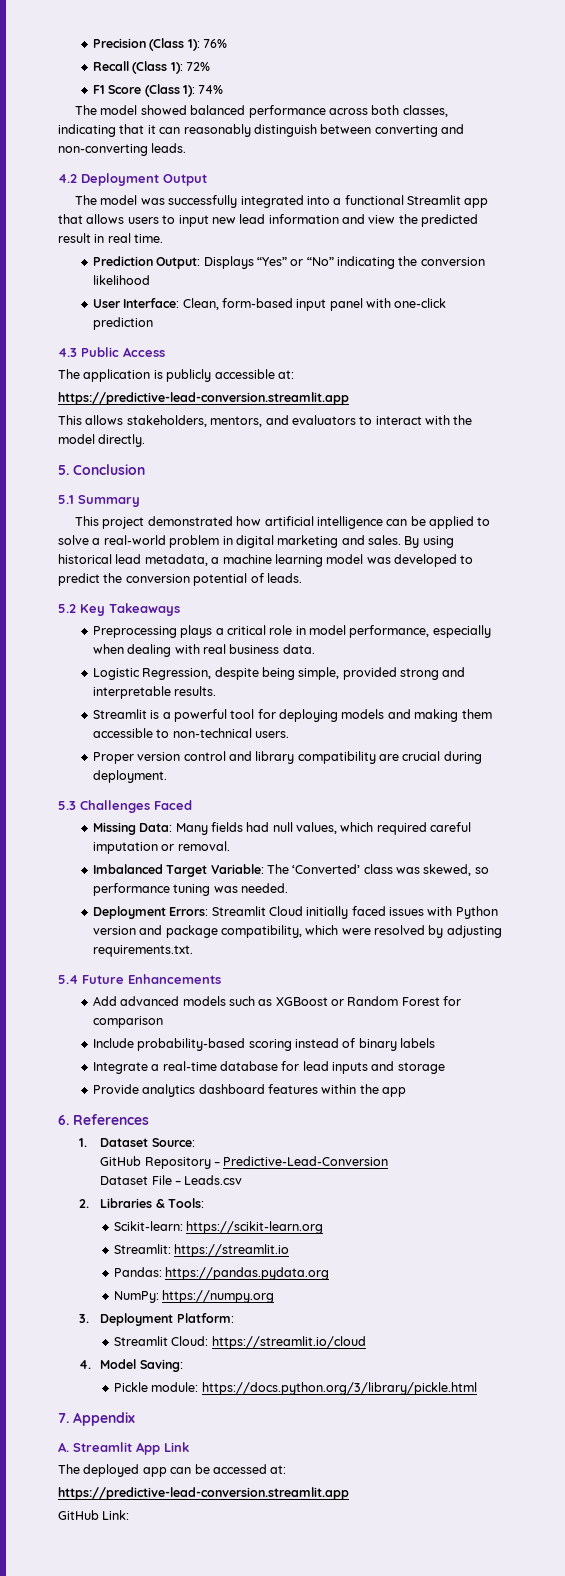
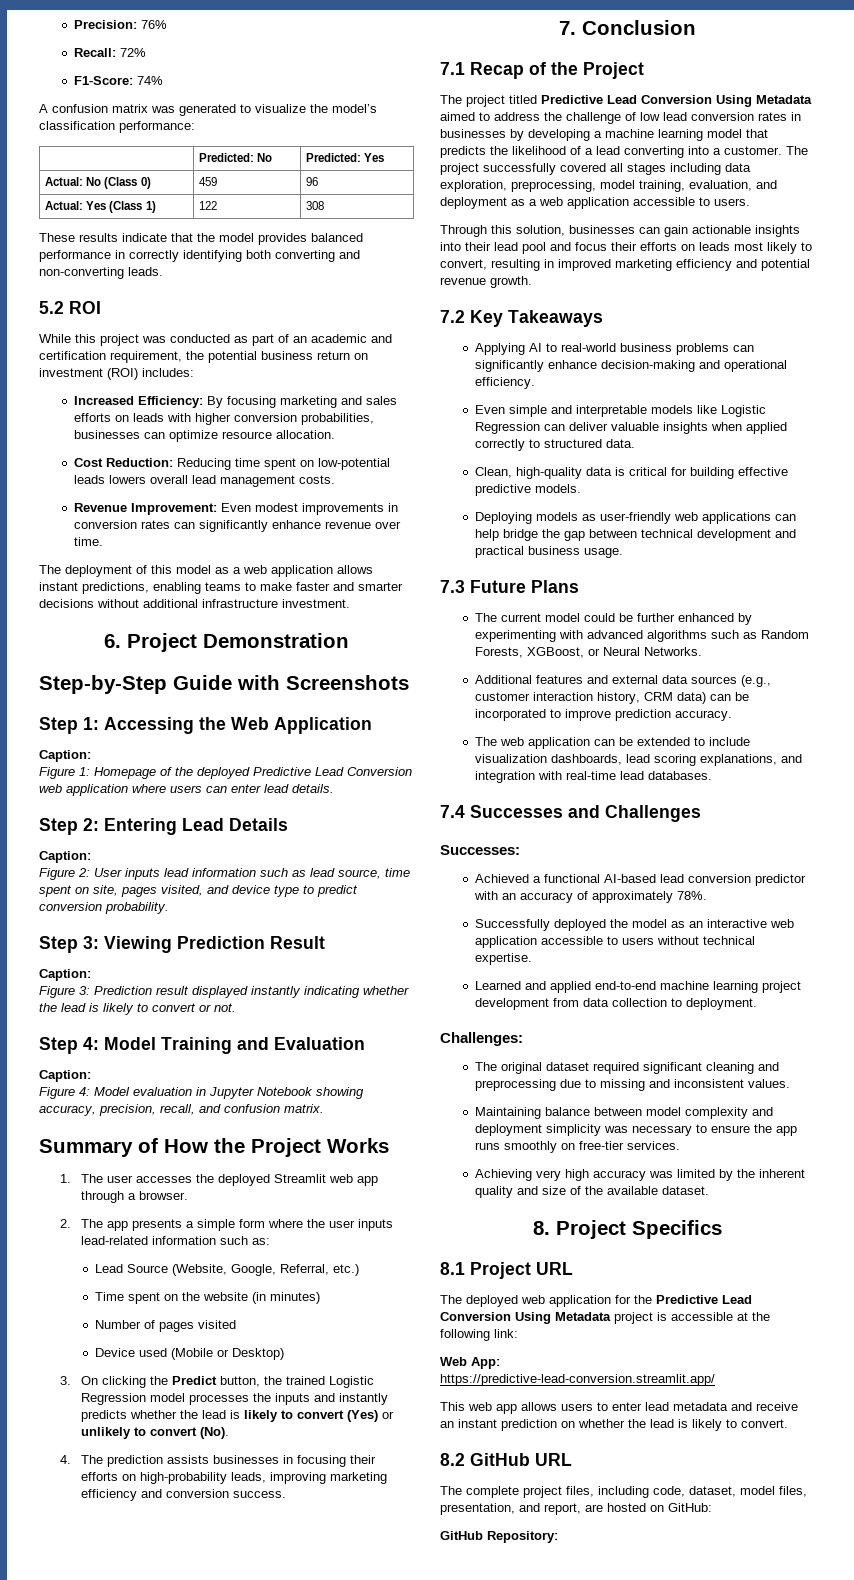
[92,38,227,51] [92,61,210,74] [92,84,224,97] [75,105,448,118] [58,124,464,137] [58,143,187,156] [58,173,207,186] [75,195,489,208] [58,214,479,227] [58,233,164,243] [92,256,485,269] [92,275,150,285] [92,298,447,311] [92,317,153,330] [58,347,165,357] [58,369,294,382] [58,392,349,405] [58,415,473,427] [58,434,146,447] [58,464,145,475] [58,495,140,507] [75,516,491,529] [58,535,454,548] [58,554,474,567] [58,573,302,586] [58,603,180,616] [92,625,491,638] [92,644,315,657] [92,667,466,680] [92,686,217,699] [92,709,492,722] [92,728,289,738] [92,751,482,764] [92,770,167,783] [58,800,192,813] [92,822,472,835] [92,841,230,854] [92,864,489,877] [92,883,288,896] [92,906,498,919] [92,925,502,938] [92,945,193,957] [58,974,221,984] [92,996,462,1006] [92,1016,163,1028] [92,1038,436,1051] [92,1061,445,1074] [92,1084,407,1097] [58,1114,149,1125] [79,1138,195,1147] [100,1156,389,1169] [100,1175,243,1185] [79,1198,204,1208] [113,1221,324,1234] [113,1244,290,1257] [113,1267,330,1280] [113,1290,275,1303] [79,1313,234,1326] [113,1336,366,1349] [79,1359,183,1372] [113,1382,477,1395] [58,1412,135,1426] [58,1442,189,1455] [58,1464,287,1477] [58,1487,349,1500] [58,1510,130,1520] Precision (Class 1): 76% // Recall (Class 1): 72% // F1 Score (Class 1): 74% // The model showed balanced performance across both classes, indicating that it can reasonably distinguish between converting and non-converting leads. // 4.2 Deployment Output // The model was successfully integrated into a functional Streamlit app that allows users to input new lead information and view the predicted result in real time. // Prediction Output: Displays “Yes” or “No” indicating the conversion likelihood // User Interface: Clean, form-based input panel with one-click prediction // 4.3 Public Access // The application is publicly accessible at: // https://predictive-lead-conversion.streamlit.app // This allows stakeholders, mentors, and evaluators to interact with the model directly. // 5. Conclusion // 5.1 Summary // This project demonstrated how artificial intelligence can be applied to solve a real-world problem in digital marketing and sales. By using historical lead metadata, a machine learning model was developed to predict the conversion potential of leads. // 5.2 Key Takeaways // Preprocessing plays a critical role in model performance, especially when dealing with real business data. // Logistic Regression, despite being simple, provided strong and interpretable results. // Streamlit is a powerful tool for deploying models and making them accessible to non-technical users. // Proper version control and library compatibility are crucial during deployment. // 5.3 Challenges Faced // Missing Data: Many fields had null values, which required careful imputation or removal. // Imbalanced Target Variable: The ‘Converted’ class was skewed, so performance tuning was needed. // Deployment Errors: Streamlit Cloud initially faced issues with Python version and package compatibility, which were resolved by adjusting requirements.txt. // 5.4 Future Enhancements // Add advanced models such as XGBoost or Random Forest for comparison // Include probability-based scoring instead of binary labels // Integrate a real-time database for lead inputs and storage // Provide analytics dashboard features within the app // 6. References // 1. Dataset Source: // GitHub Repository – Predictive-Lead-Conversion // Dataset File – Leads.csv // 2. Libraries & Tools: // Scikit-learn: https://scikit-learn.org // Streamlit: https://streamlit.io // Pandas: https://pandas.pydata.org // NumPy: https://numpy.org // 3. Deployment Platform: // Streamlit Cloud: https://streamlit.io/cloud // 4. Model Saving: // Pickle module: https://docs.python.org/3/library/pickle.html // 7. Appendix // A. Streamlit App Link // The deployed app can be accessed at: // https://predictive-lead-conversion.streamlit.app // GitHub Link: -> [74,20,168,29] [74,48,147,57] [74,76,164,85] [39,104,377,116] [39,121,195,133] [199,153,273,162] [306,153,385,162] [45,177,151,189] [199,177,218,186] [306,177,319,186] [45,201,156,213] [199,201,218,210] [306,201,325,210] [39,233,363,245] [39,250,360,262] [39,267,163,279] [39,301,101,314] [39,334,392,346] [39,351,368,363] [39,368,194,380] [74,396,398,408] [74,413,375,425] [74,430,336,442] [74,458,391,470] [74,475,336,487] [74,503,399,515] [74,520,402,532] [74,537,104,546] [39,565,373,577] [39,582,403,594] [39,599,350,608] [104,633,349,652] [39,675,409,694] [39,717,372,734] [39,750,91,762] [39,767,412,779] [39,784,334,796] [39,818,288,835] [39,851,91,863] [39,868,410,880] [39,885,358,897] [39,902,169,914] [39,936,325,953] [39,969,91,981] [39,986,409,998] [39,1003,236,1015] [39,1037,365,1054] [39,1070,91,1082] [39,1087,364,1099] [39,1104,324,1116] [39,1138,389,1157] [59,1174,378,1186] [80,1191,188,1203] [59,1219,393,1231] [80,1236,270,1245] [94,1264,359,1276] [94,1292,320,1304] [94,1320,236,1332] [94,1348,284,1360] [59,1376,374,1388] [80,1393,388,1405] [80,1410,394,1422] [80,1427,229,1439] [59,1455,376,1467] [80,1472,387,1484] [80,1489,286,1501] [559,20,696,35] [440,62,644,79] [440,95,812,107] [440,112,801,124] [440,129,768,141] [440,146,808,158] [440,163,751,175] [440,180,777,192] [440,197,750,209] [440,225,800,237] [440,242,812,254] [440,259,810,271] [440,276,532,288] [440,310,603,327] [475,343,755,355] [475,360,788,372] [475,377,536,389] [475,405,767,417] [475,422,788,434] [475,439,636,451] [475,467,789,479] [475,484,582,496] [475,512,797,524] [475,529,797,541] [475,546,624,558] [440,580,579,593] [475,613,753,625] [475,630,810,642] [475,647,703,658] [475,675,772,687] [475,692,750,704] [475,709,733,721] [475,737,751,749] [475,754,803,766] [475,771,713,783] [440,805,701,822] [440,845,520,855] [475,874,807,886] [474,891,708,903] [475,919,795,931] [475,936,756,948] [475,953,533,965] [475,981,802,993] [475,998,758,1010] [440,1032,523,1046] [475,1062,780,1074] [475,1079,791,1091] [475,1107,774,1119] [475,1124,798,1136] [475,1141,681,1153] [475,1169,806,1181] [475,1186,710,1198] [533,1220,722,1239] [440,1262,573,1279] [440,1295,752,1307] [440,1312,770,1324] [440,1329,518,1341] [440,1357,500,1369] [440,1374,715,1386] [440,1402,798,1414] [440,1419,788,1431] [440,1453,572,1466] [440,1486,807,1498] [440,1503,712,1515] [440,1531,558,1543] Precision: 76% // Recall: 72% // F1-Score: 74% // A confusion matrix was generated to visualize the model’s classification performance: // | Predicted: No | Predicted: Yes // Actual: No (Class 0) | 459 | 96 // Actual: Yes (Class 1) | 122 | 308 // These results indicate that the model provides balanced performance in correctly identifying both converting and non-converting leads. // 5.2 ROI // While this project was conducted as part of an academic and certification requirement, the potential business return on investment (ROI) includes: // Increased Efficiency: By focusing marketing and sales efforts on leads with higher conversion probabilities, businesses can optimize resource allocation. // Cost Reduction: Reducing time spent on low-potential leads lowers overall lead management costs. // Revenue Improvement: Even modest improvements in conversion rates can significantly enhance revenue over time. // The deployment of this model as a web application allows instant predictions, enabling teams to make faster and smarter decisions without additional infrastructure investment. // 6. Project Demonstration // Step-by-Step Guide with Screenshots // Step 1: Accessing the Web Application // Caption: // Figure 1: Homepage of the deployed Predictive Lead Conversion web application where users can enter lead details. // Step 2: Entering Lead Details // Caption: // Figure 2: User inputs lead information such as lead source, time spent on site, pages visited, and device type to predict conversion probability. // Step 3: Viewing Prediction Result // Caption: // Figure 3: Prediction result displayed instantly indicating whether the lead is likely to convert or not. // Step 4: Model Training and Evaluation // Caption: // Figure 4: Model evaluation in Jupyter Notebook showing accuracy, precision, recall, and confusion matrix. // Summary of How the Project Works // 1. The user accesses the deployed Streamlit web app through a browser. // 2. The app presents a simple form where the user inputs lead-related information such as: // Lead Source (Website, Google, Referral, etc.) // Time spent on the website (in minutes) // Number of pages visited // Device used (Mobile or Desktop) // 3. On clicking the Predict button, the trained Logistic Regression model processes the inputs and instantly predicts whether the lead is likely to convert (Yes) or unlikely to convert (No). // 4. The prediction assists businesses in focusing their efforts on high-probability leads, improving marketing efficiency and conversion success. // 7. Conclusion // 7.1 Recap of the Project // The project titled Predictive Lead Conversion Using Metadata aimed to address the challenge of low lead conversion rates in businesses by developing a machine learning model that predicts the likelihood of a lead converting into a customer. The project successfully covered all stages including data exploration, preprocessing, model training, evaluation, and deployment as a web application accessible to users. // Through this solution, businesses can gain actionable insights into their lead pool and focus their efforts on leads most likely to convert, resulting in improved marketing efficiency and potential revenue growth. // 7.2 Key Takeaways // Applying AI to real-world business problems can significantly enhance decision-making and operational efficiency. // Even simple and interpretable models like Logistic Regression can deliver valuable insights when applied correctly to structured data. // Clean, high-quality data is critical for building effective predictive models. // Deploying models as user-friendly web applications can help bridge the gap between technical development and practical business usage. // 7.3 Future Plans // The current model could be further enhanced by experimenting with advanced algorithms such as Random Forests, XGBoost, or Neural Networks. // Additional features and external data sources (e.g., customer interaction history, CRM data) can be incorporated to improve prediction accuracy. // The web application can be extended to include visualization dashboards, lead scoring explanations, and integration with real-time lead databases. // 7.4 Successes and Challenges // Successes: // Achieved a functional AI-based lead conversion predictor with an accuracy of approximately 78%. // Successfully deployed the model as an interactive web application accessible to users without technical expertise. // Learned and applied end-to-end machine learning project development from data collection to deployment. // Challenges: // The original dataset required significant cleaning and preprocessing due to missing and inconsistent values. // Maintaining balance between model complexity and deployment simplicity was necessary to ensure the app runs smoothly on free-tier services. // Achieving very high accuracy was limited by the inherent quality and size of the available dataset. // 8. Project Specifics // 8.1 Project URL // The deployed web application for the Predictive Lead Conversion Using Metadata project is accessible at the following link: // Web App: // https://predictive-lead-conversion.streamlit.app/ // This web app allows users to enter lead metadata and receive an instant prediction on whether the lead is likely to convert. // 8.2 GitHub URL // The complete project files, including code, dataset, model files, presentation, and report, are hosted on GitHub: // GitHub Repository:

